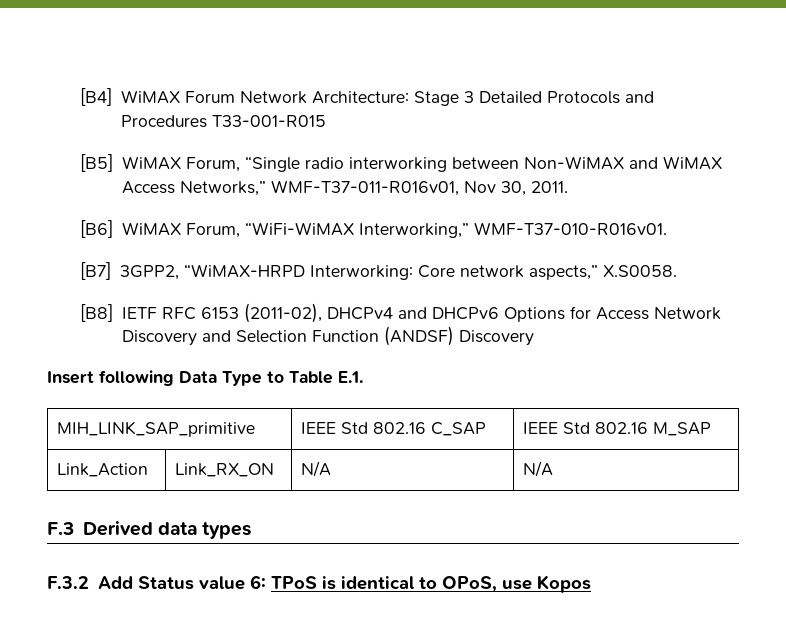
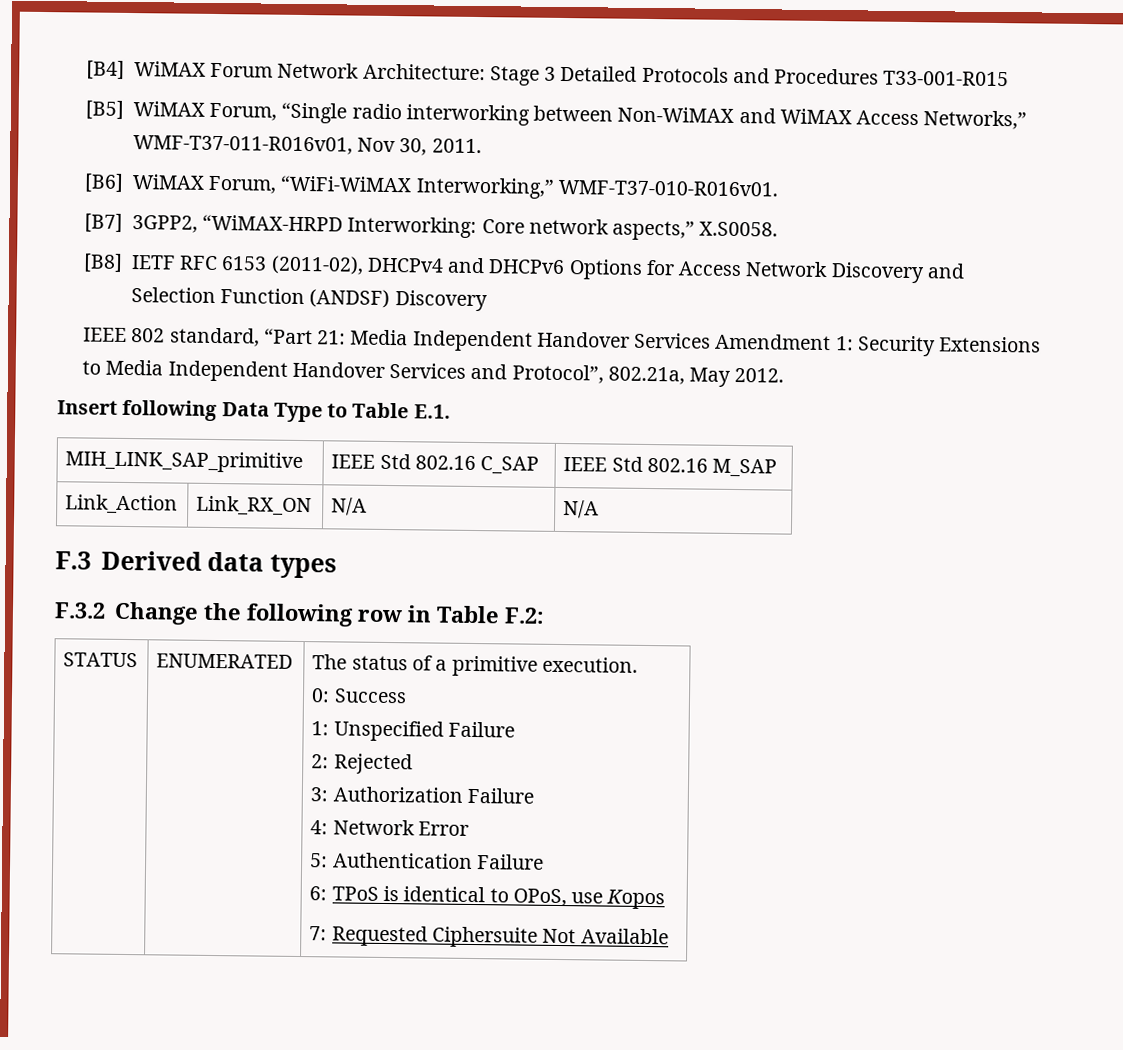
(535, 338) none -> [83,327,1042,357] [82,359,785,387] // IEEE 802 standard, “Part 21: Media Independent Handover Services Amendment 1: Security Extensions to Media Independent Handover Services and Protocol”, 802.21a, May 2012.
[97,576,245,590] Add Status value -> [113,601,545,627] [63,652,139,668] [156,653,294,669] [312,654,638,677] [311,688,407,704] [311,720,515,742] [311,753,413,775] [310,786,534,804] [310,819,469,836] [310,852,544,870] Change the following row in Table F.2: // STATUS | ENUMERATED | The status of a primitive execution. // 0: Success // 1: Unspecified Failure // 2: Rejected // 3: Authorization Failure // 4: Network Error // 5: Authentication Failure //
(591, 584) none -> [309,925,669,948] // 7: Requested Ciphersuite Not Available

